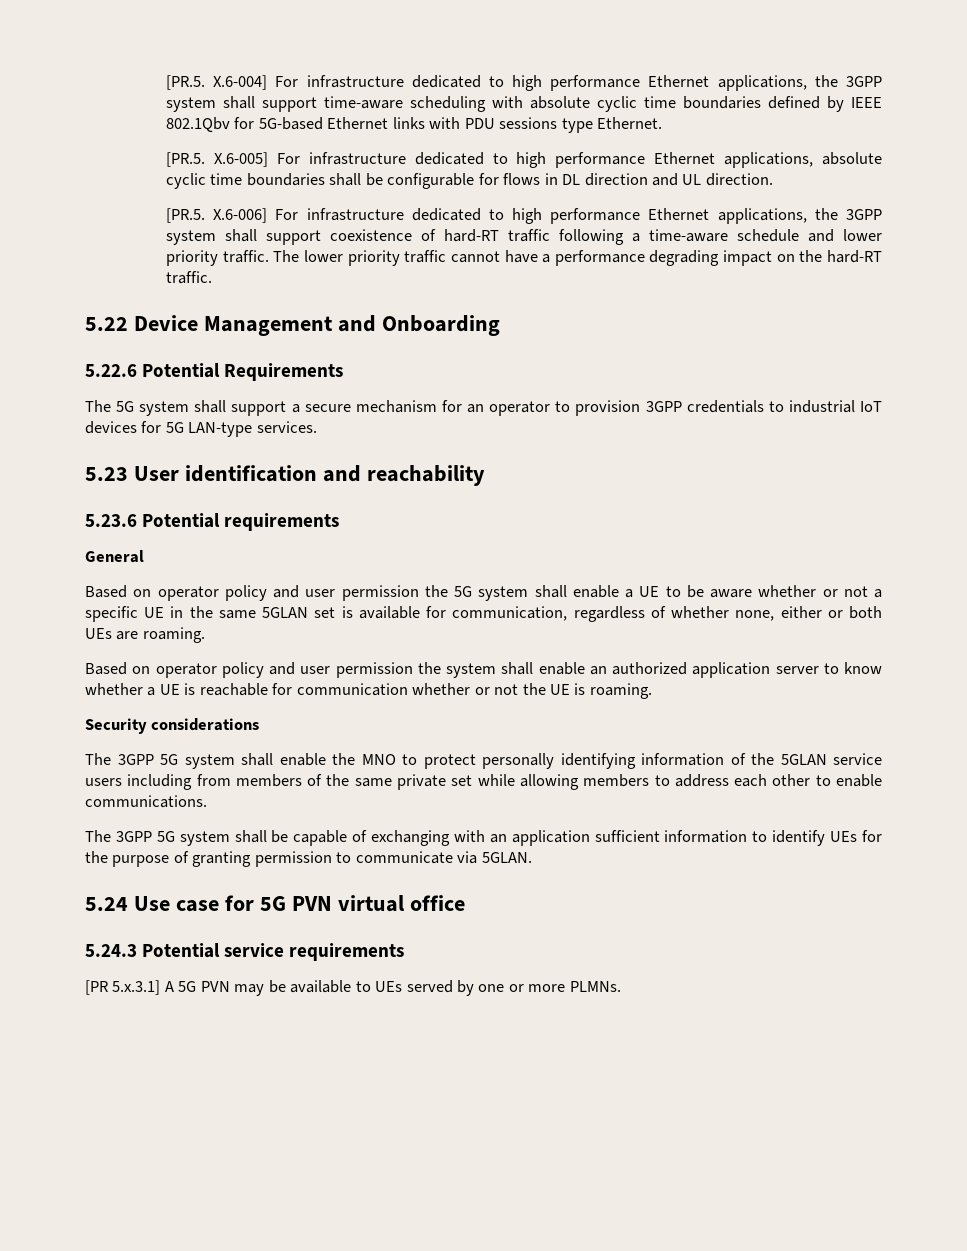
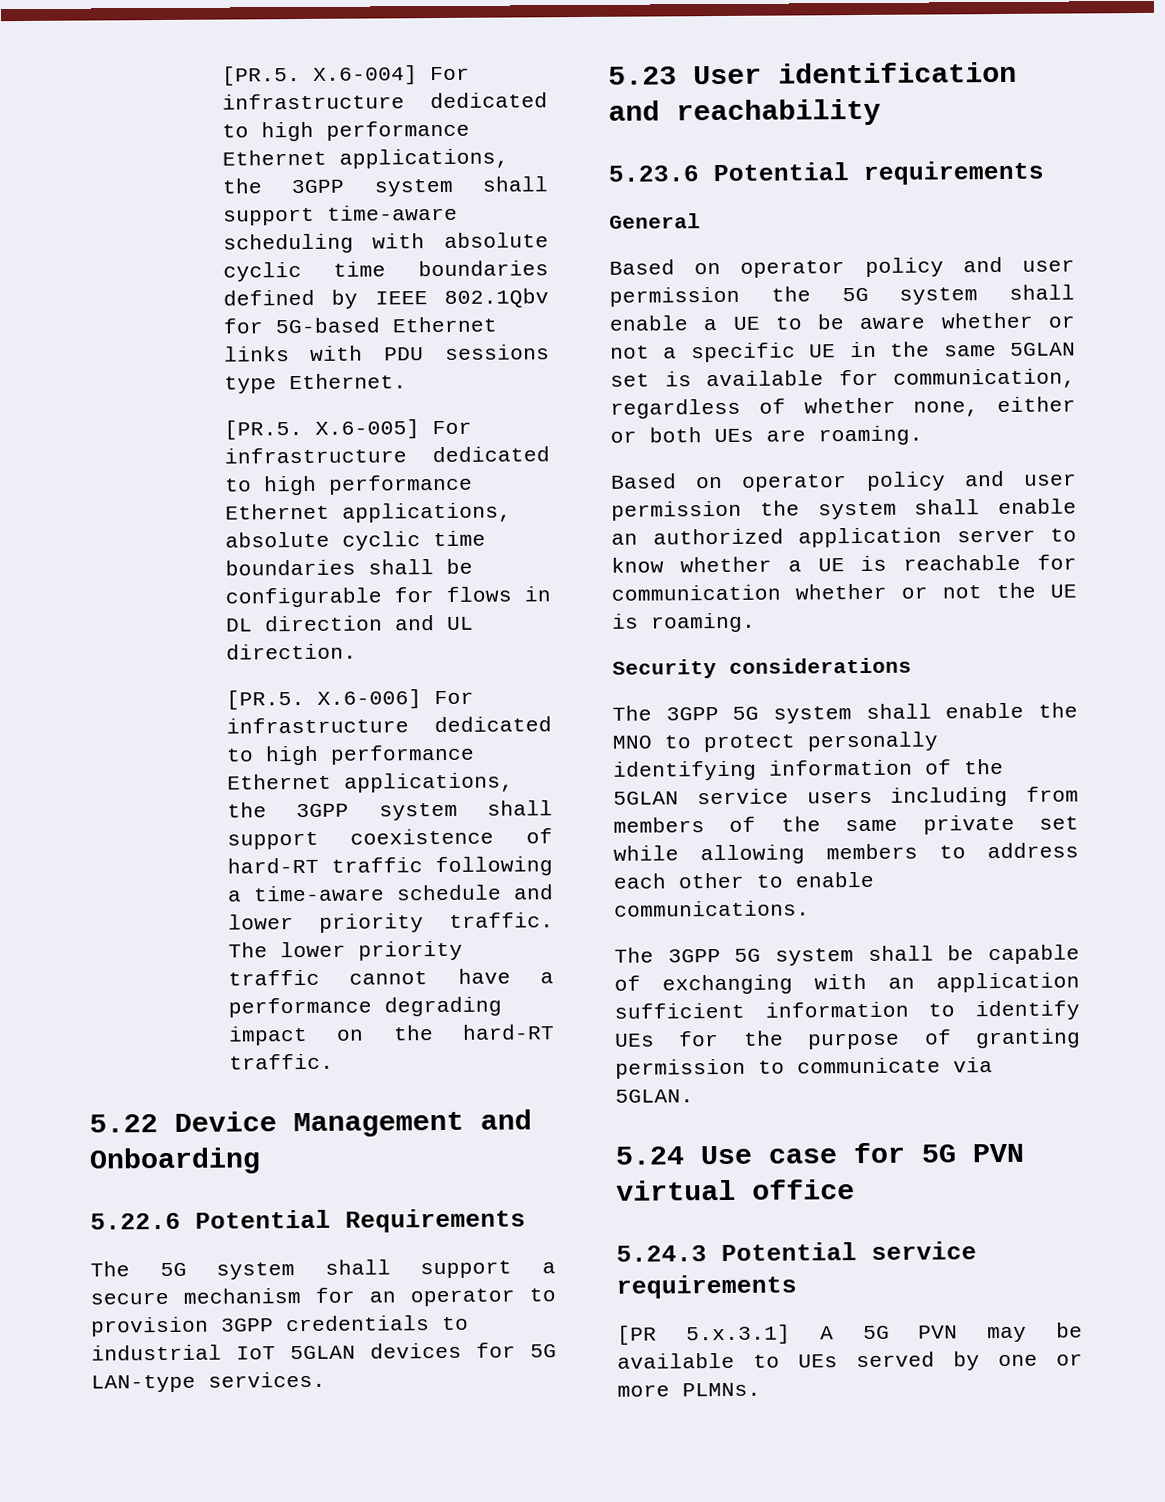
(883, 406) none -> [290,1345,356,1360] 5GLAN

